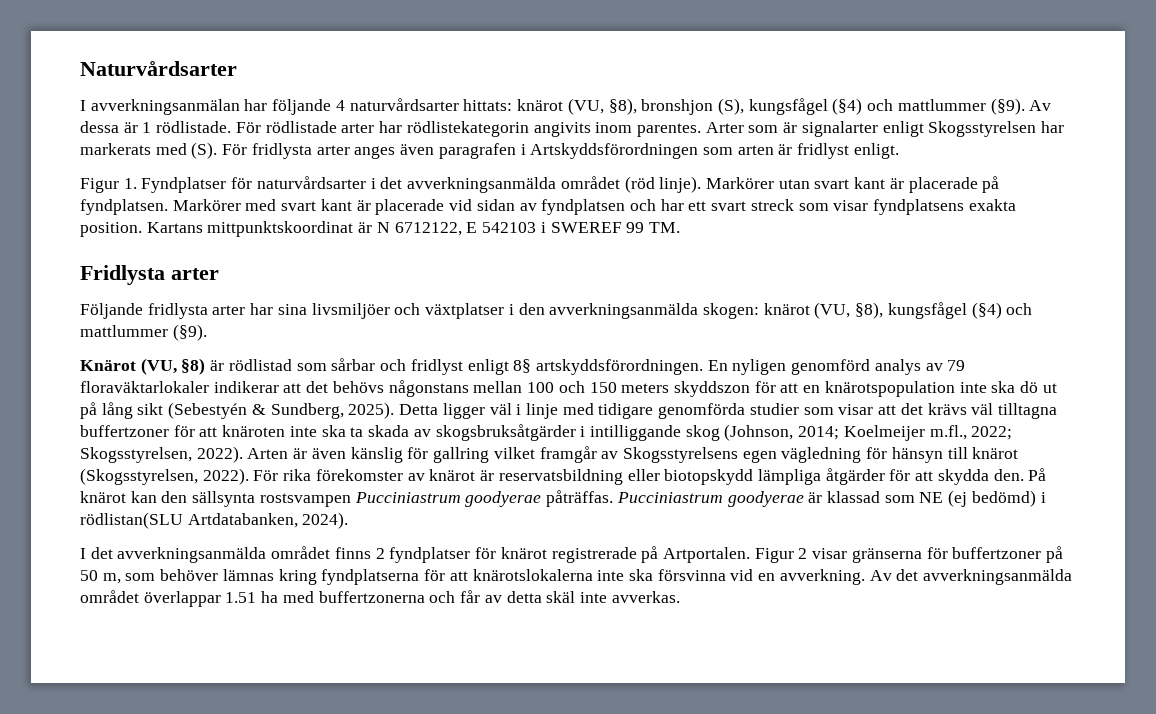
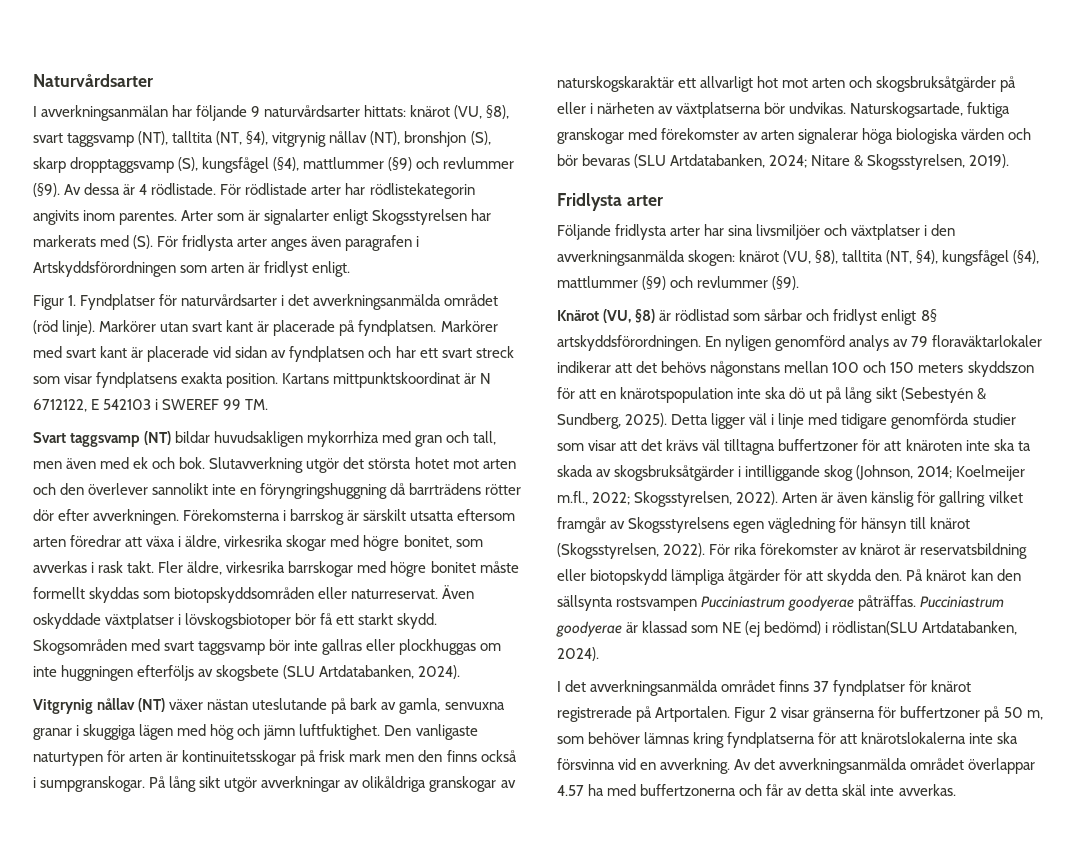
[335,100,345,111] 4 -> [251,106,261,117] 9
[641,98,986,115] bronshjon (S), kungsfågel (§4) och mattlummer -> [33,131,491,147] [33,157,515,173] svart taggsvamp (NT), talltita (NT, §4), vitgrynig nållav (NT), bronshjon (S), skarp dropptaggsvamp (S), kungsfågel (§4), mattlummer (§9) och revlummer
[142,122,152,133] 1 -> [139,184,148,195] 4
(680, 227) none -> [33,431,497,447] [33,457,516,473] [33,483,522,499] [33,509,516,525] [33,535,483,551] [33,561,519,577] [33,585,475,603] [33,613,438,629] [33,639,502,655] [33,665,461,681] [33,698,505,714] [33,724,478,740] [33,750,517,766] [33,776,516,792] [557,76,1017,92] [557,102,1011,118] [557,128,1032,144] [557,154,1010,170] // Svart taggsvamp (NT) bildar huvudsakligen mykorrhiza med gran och tall, men även med ek och bok. Slutavverkning utgör det största hotet mot arten och den överlever sannolikt inte en föryngringshuggning då barrträdens rötter dör efter avverkningen. Förekomsterna i barrskog är särskilt utsatta eftersom arten föredrar att växa i äldre, virkesrika skogar med högre bonitet, som avverkas i rask takt. Fler äldre, virkesrika barrskogar med högre bonitet måste formellt skyddas som biotopskyddsområden eller naturreservat. Även oskyddade växtplatser i lövskogsbiotoper bör få ett starkt skydd. Skogsområden med svart taggsvamp bör inte gallras eller plockhuggas om inte huggningen efterföljs av skogsbete (SLU Artdatabanken, 2024). // Vitgrynig nållav (NT) växer nästan uteslutande på bark av gamla, senvuxna granar i skuggiga lägen med hög och jämn luftfuktighet. Den vanligaste naturtypen för arten är kontinuitetsskogar på frisk mark men den finns också i sumpgranskogar. På lång sikt utgör avverkningar av olikåldriga granskogar av naturskogskaraktär ett allvarligt hot mot arten och skogsbruksåtgärder på eller i närheten av växtplatserna bör undvikas. Naturskogsartade, fuktiga granskogar med förekomster av arten signalerar höga biologiska värden och bör bevaras (SLU Artdatabanken, 2024; Nitare & Skogsstyrelsen, 2019).
[887,302,1033,319] [80,325,168,337] kungsfågel (§4) och mattlummer -> [842,250,1040,266] [557,276,769,290] talltita (NT, §4), kungsfågel (§4), mattlummer (§9) och revlummer
[375,548,385,559] 2 -> [813,681,830,692] 37
[225,592,257,603] 1.51 -> [557,785,584,796] 4.57

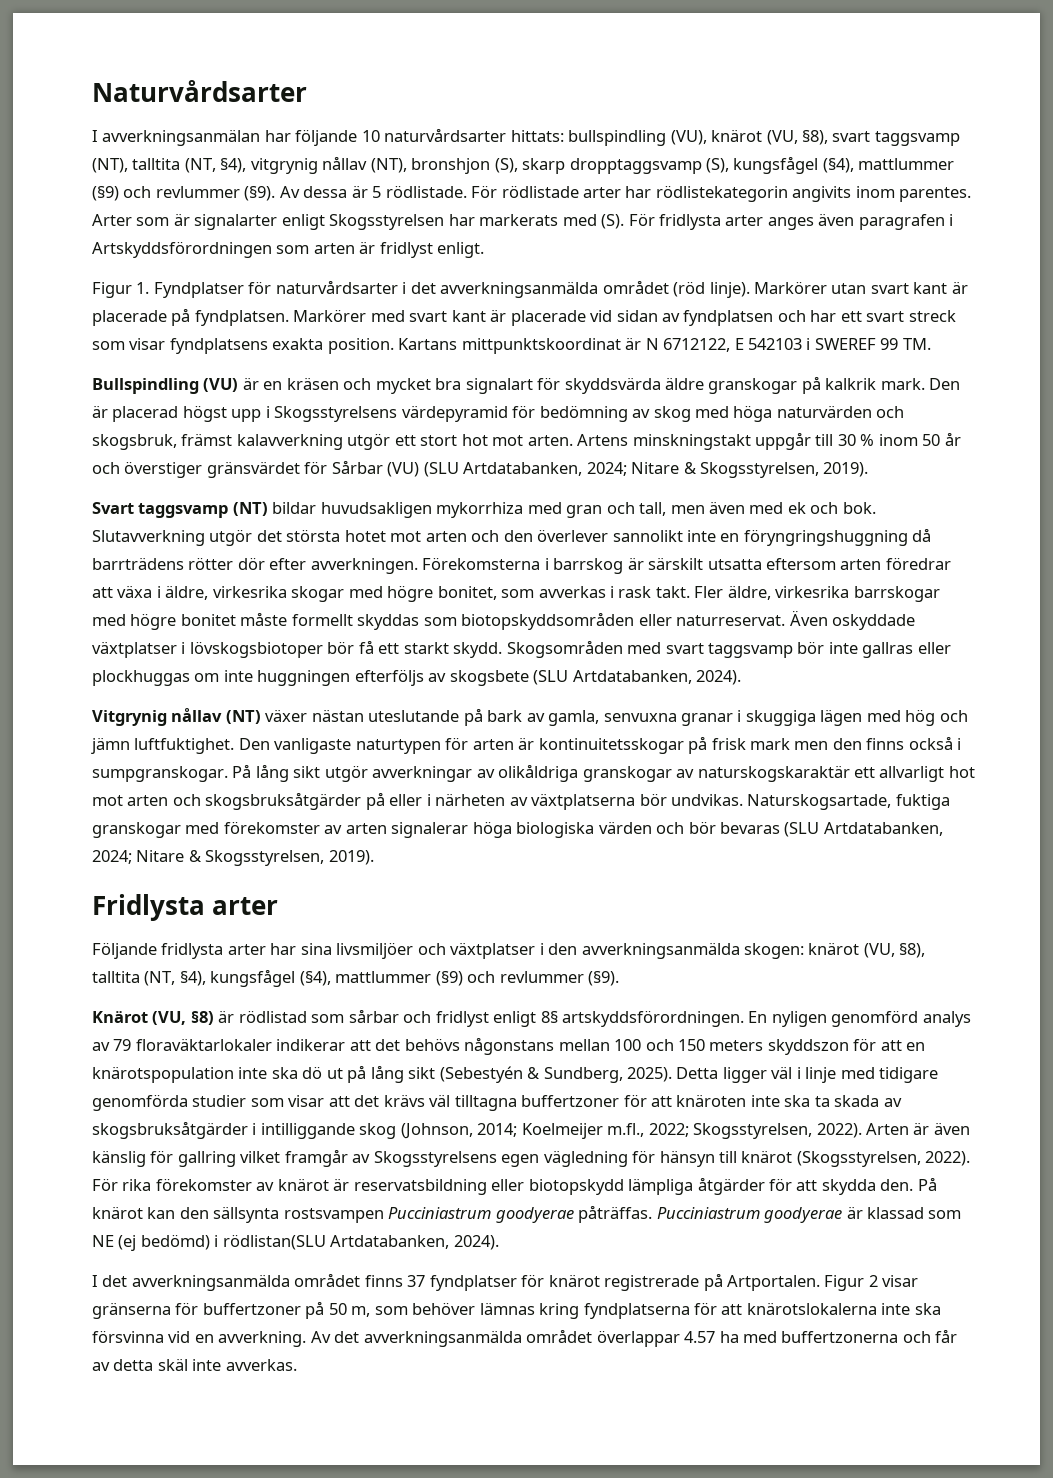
[251,106,261,117] 9 -> [361,130,380,142] 10
(407, 111) none -> [568,130,707,146] bullspindling (VU),
[139,184,148,195] 4 -> [372,186,382,198] 5
(269, 404) none -> [92,376,961,394] [92,405,905,422] [92,432,961,450] [92,460,869,478] // Bullspindling (VU) är en kräsen och mycket bra signalart för skyddsvärda äldre granskogar på kalkrik mark. Den är placerad högst upp i Skogsstyrelsens värdepyramid för bedömning av skog med höga naturvärden och skogsbruk, främst kalavverkning utgör ett stort hot mot arten. Artens minskningstakt uppgår till 30 % inom 50 år och överstiger gränsvärdet för Sårbar (VU) (SLU Artdatabanken, 2024; Nitare & Skogsstyrelsen, 2019).

